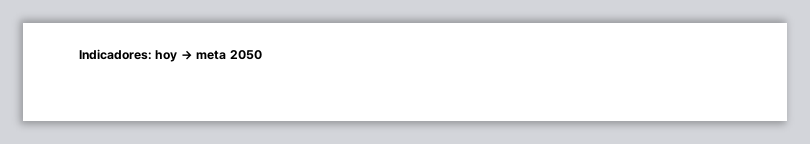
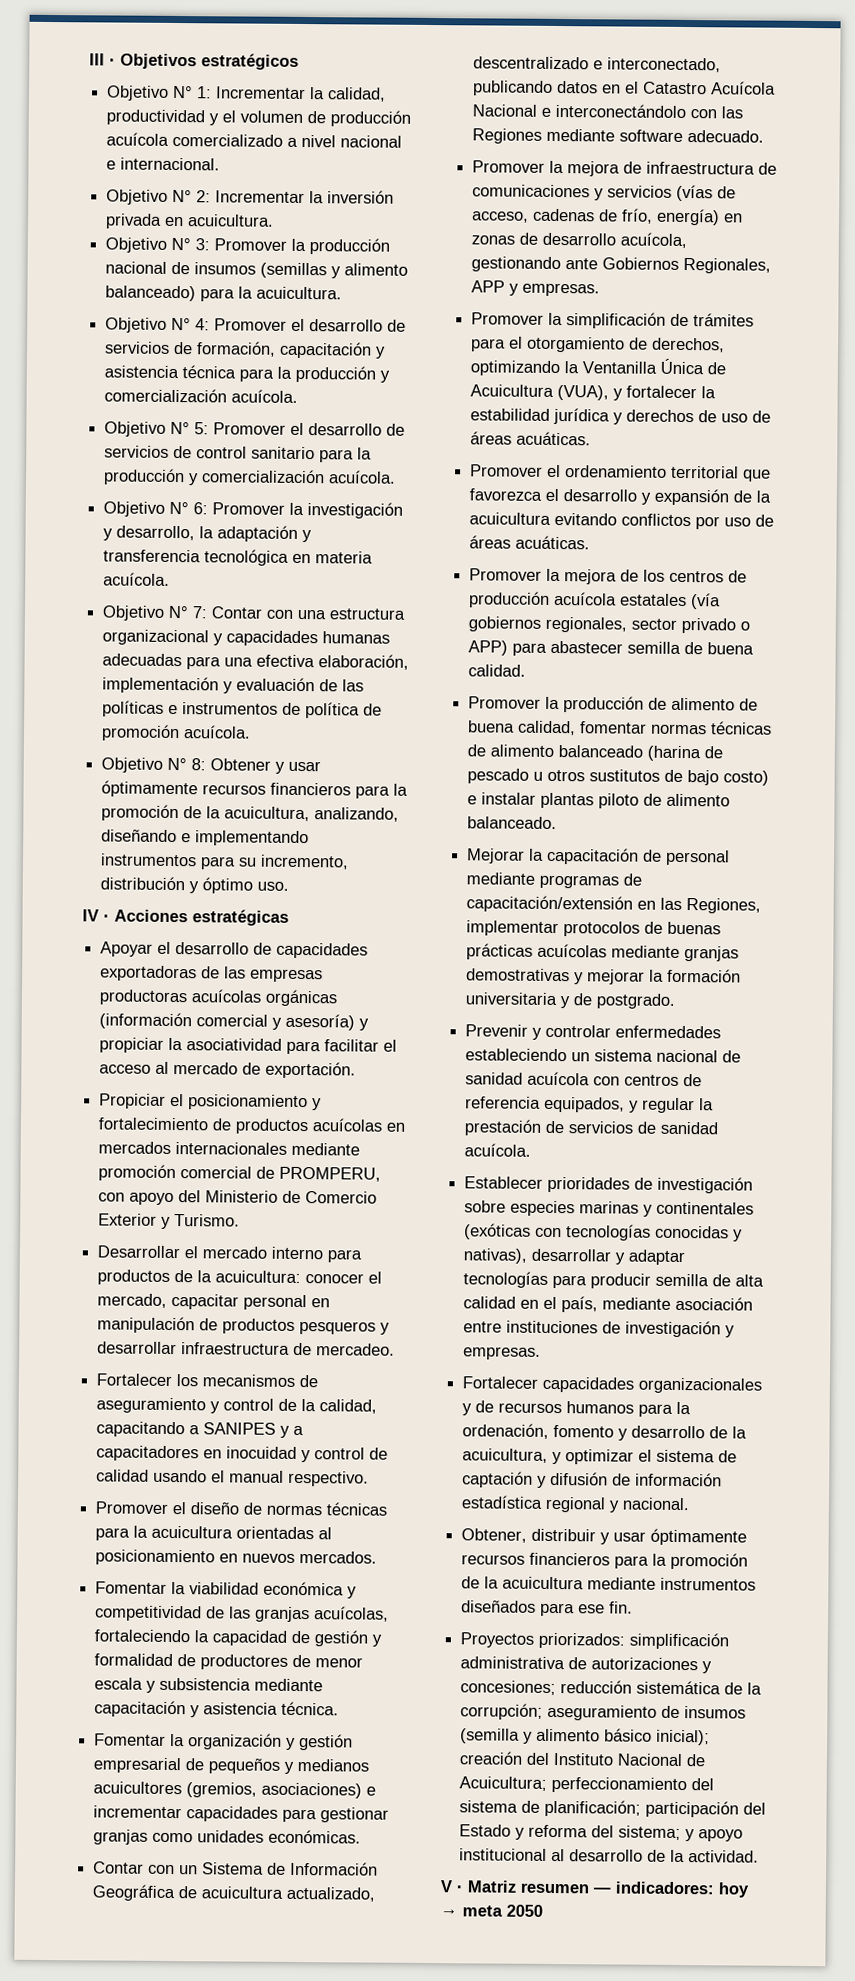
[79,49,152,60] Indicadores: -> [89,53,299,70] [106,85,387,102] [106,109,412,127] [106,132,403,148] [106,157,221,171] [106,189,395,205] [105,213,275,229] [105,237,391,255] [105,261,409,279] [105,285,343,302] [105,317,407,333] [104,341,387,359] [104,365,391,383] [104,388,299,403] [104,421,406,437] [104,445,373,463] [103,468,397,486] [103,501,404,519] [103,525,313,543] [103,549,374,566] [103,572,171,586] [102,605,406,621] [102,629,391,647] [102,653,410,670] [102,676,365,694] [102,700,383,719] [101,724,252,742] [101,757,322,774] [101,780,409,799] [101,804,400,822] [101,829,310,847] [100,853,350,870] [100,876,290,894] [82,909,289,926] [100,941,369,959] [100,965,324,983] [99,989,338,1007] [99,1012,370,1031] [99,1037,398,1055] [99,1061,357,1079] [99,1093,323,1111] [98,1117,406,1135] [98,1141,361,1156] [98,1164,382,1182] [98,1190,378,1206] [98,1213,241,1229] [97,1245,363,1263] [97,1269,383,1285] [97,1293,331,1311] [97,1316,391,1335] [97,1341,396,1356] [96,1373,319,1388] [96,1397,378,1414] [96,1421,305,1438] [96,1445,389,1463] [96,1469,370,1487] [95,1501,388,1516] [95,1525,333,1541] [95,1549,378,1566] [95,1581,358,1599] [95,1605,390,1623] [94,1629,383,1647] [94,1653,364,1670] [94,1677,324,1693] [94,1700,340,1718] [94,1733,354,1751] [93,1757,370,1774] [93,1781,377,1799] [93,1805,390,1823] [93,1829,362,1845] [93,1861,379,1876] [92,1884,376,1902] [473,56,722,73] [473,80,777,96] [472,103,744,119] [472,128,765,144] [472,160,778,177] [472,184,737,202] [472,208,744,226] [471,232,688,249] [471,256,772,274] [471,280,601,297] [471,312,755,329] [471,336,726,353] [470,358,727,377] [470,384,717,401] [470,407,772,425] [470,431,592,446] [470,464,772,482] [469,488,772,506] [469,512,775,530] [469,535,591,550] [469,568,748,585] [469,591,722,610] [468,616,751,634] [468,640,755,656] [468,664,527,677] [468,696,759,713] [468,720,773,736] [467,744,724,762] [467,768,770,786] [467,792,731,809] [467,816,558,830] [467,847,731,866] [466,872,643,889] [466,895,762,914] [466,920,722,937] [466,943,740,962] [466,968,742,985] [465,992,676,1009] [465,1024,722,1040] [465,1048,742,1063] [465,1071,703,1087] [465,1096,715,1114] [464,1119,719,1136] [464,1143,532,1157] [464,1176,754,1194] [464,1200,755,1217] [464,1223,744,1242] [463,1248,686,1266] [463,1271,765,1289] [463,1296,754,1313] [463,1320,736,1338] [463,1346,542,1360] [462,1376,763,1394] [462,1400,692,1417] [462,1423,748,1441] [462,1448,738,1465] [462,1471,723,1488] [461,1495,691,1513] [461,1528,748,1546] [461,1552,749,1570] [461,1576,757,1591] [461,1600,634,1617] [460,1632,730,1650] [460,1656,713,1674] [460,1680,763,1696] [460,1703,747,1721] [460,1728,711,1746] [459,1751,707,1767] [459,1776,715,1794] [459,1799,767,1818] [459,1824,744,1842] [459,1848,760,1863] [440,1880,715,1895] III · Objetivos estratégicos // Objetivo N° 1: Incrementar la calidad, productividad y el volumen de producción acuícola comercializado a nivel nacional e internacional. // Objetivo N° 2: Incrementar la inversión privada en acuicultura. // Objetivo N° 3: Promover la producción nacional de insumos (semillas y alimento balanceado) para la acuicultura. // Objetivo N° 4: Promover el desarrollo de servicios de formación, capacitación y asistencia técnica para la producción y comercialización acuícola. // Objetivo N° 5: Promover el desarrollo de servicios de control sanitario para la producción y comercialización acuícola. // Objetivo N° 6: Promover la investigación y desarrollo, la adaptación y transferencia tecnológica en materia acuícola. // Objetivo N° 7: Contar con una estructura organizacional y capacidades humanas adecuadas para una efectiva elaboración, implementación y evaluación de las políticas e instrumentos de política de promoción acuícola. // Objetivo N° 8: Obtener y usar óptimamente recursos financieros para la promoción de la acuicultura, analizando, diseñando e implementando instrumentos para su incremento, distribución y óptimo uso. // IV · Acciones estratégicas // Apoyar el desarrollo de capacidades exportadoras de las empresas productoras acuícolas orgánicas (información comercial y asesoría) y propiciar la asociatividad para facilitar el acceso al mercado de exportación. // Propiciar el posicionamiento y fortalecimiento de productos acuícolas en mercados internacionales mediante promoción comercial de PROMPERU, con apoyo del Ministerio de Comercio Exterior y Turismo. // Desarrollar el mercado interno para productos de la acuicultura: conocer el mercado, capacitar personal en manipulación de productos pesqueros y desarrollar infraestructura de mercadeo. // Fortalecer los mecanismos de aseguramiento y control de la calidad, capacitando a SANIPES y a capacitadores en inocuidad y control de calidad usando el manual respectivo. // Promover el diseño de normas técnicas para la acuicultura orientadas al posicionamiento en nuevos mercados. // Fomentar la viabilidad económica y competitividad de las granjas acuícolas, fortaleciendo la capacidad de gestión y formalidad de productores de menor escala y subsistencia mediante capacitación y asistencia técnica. // Fomentar la organización y gestión empresarial de pequeños y medianos acuicultores (gremios, asociaciones) e incrementar capacidades para gestionar granjas como unidades económicas. // Contar con un Sistema de Información Geográfica de acuicultura actualizado, descentralizado e interconectado, publicando datos en el Catastro Acuícola Nacional e interconectándolo con las Regiones mediante software adecuado. // Promover la mejora de infraestructura de comunicaciones y servicios (vías de acceso, cadenas de frío, energía) en zonas de desarrollo acuícola, gestionando ante Gobiernos Regionales, APP y empresas. // Promover la simplificación de trámites para el otorgamiento de derechos, optimizando la Ventanilla Única de Acuicultura (VUA), y fortalecer la estabilidad jurídica y derechos de uso de áreas acuáticas. // Promover el ordenamiento territorial que favorezca el desarrollo y expansión de la acuicultura evitando conflictos por uso de áreas acuáticas. // Promover la mejora de los centros de producción acuícola estatales (vía gobiernos regionales, sector privado o APP) para abastecer semilla de buena calidad. // Promover la producción de alimento de buena calidad, fomentar normas técnicas de alimento balanceado (harina de pescado u otros sustitutos de bajo costo) e instalar plantas piloto de alimento balanceado. // Mejorar la capacitación de personal mediante programas de capacitación/extensión en las Regiones, implementar protocolos de buenas prácticas acuícolas mediante granjas demostrativas y mejorar la formación universitaria y de postgrado. // Prevenir y controlar enfermedades estableciendo un sistema nacional de sanidad acuícola con centros de referencia equipados, y regular la prestación de servicios de sanidad acuícola. // Establecer prioridades de investigación sobre especies marinas y continentales (exóticas con tecnologías conocidas y nativas), desarrollar y adaptar tecnologías para producir semilla de alta calidad en el país, mediante asociación entre instituciones de investigación y empresas. // Fortalecer capacidades organizacionales y de recursos humanos para la ordenación, fomento y desarrollo de la acuicultura, y optimizar el sistema de captación y difusión de información estadística regional y nacional. // Obtener, distribuir y usar óptimamente recursos financieros para la promoción de la acuicultura mediante instrumentos diseñados para ese fin. // Proyectos priorizados: simplificación administrativa de autorizaciones y concesiones; reducción sistemática de la corrupción; aseguramiento de insumos (semilla y alimento básico inicial); creación del Instituto Nacional de Acuicultura; perfeccionamiento del sistema de planificación; participación del Estado y reforma del sistema; y apoyo institucional al desarrollo de la actividad. // V · Matriz resumen — indicadores:

